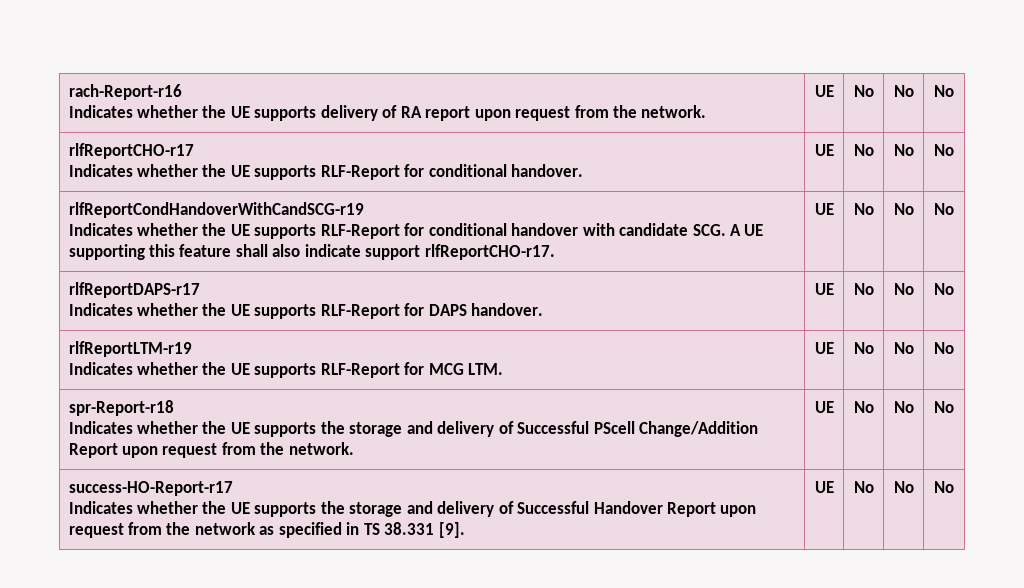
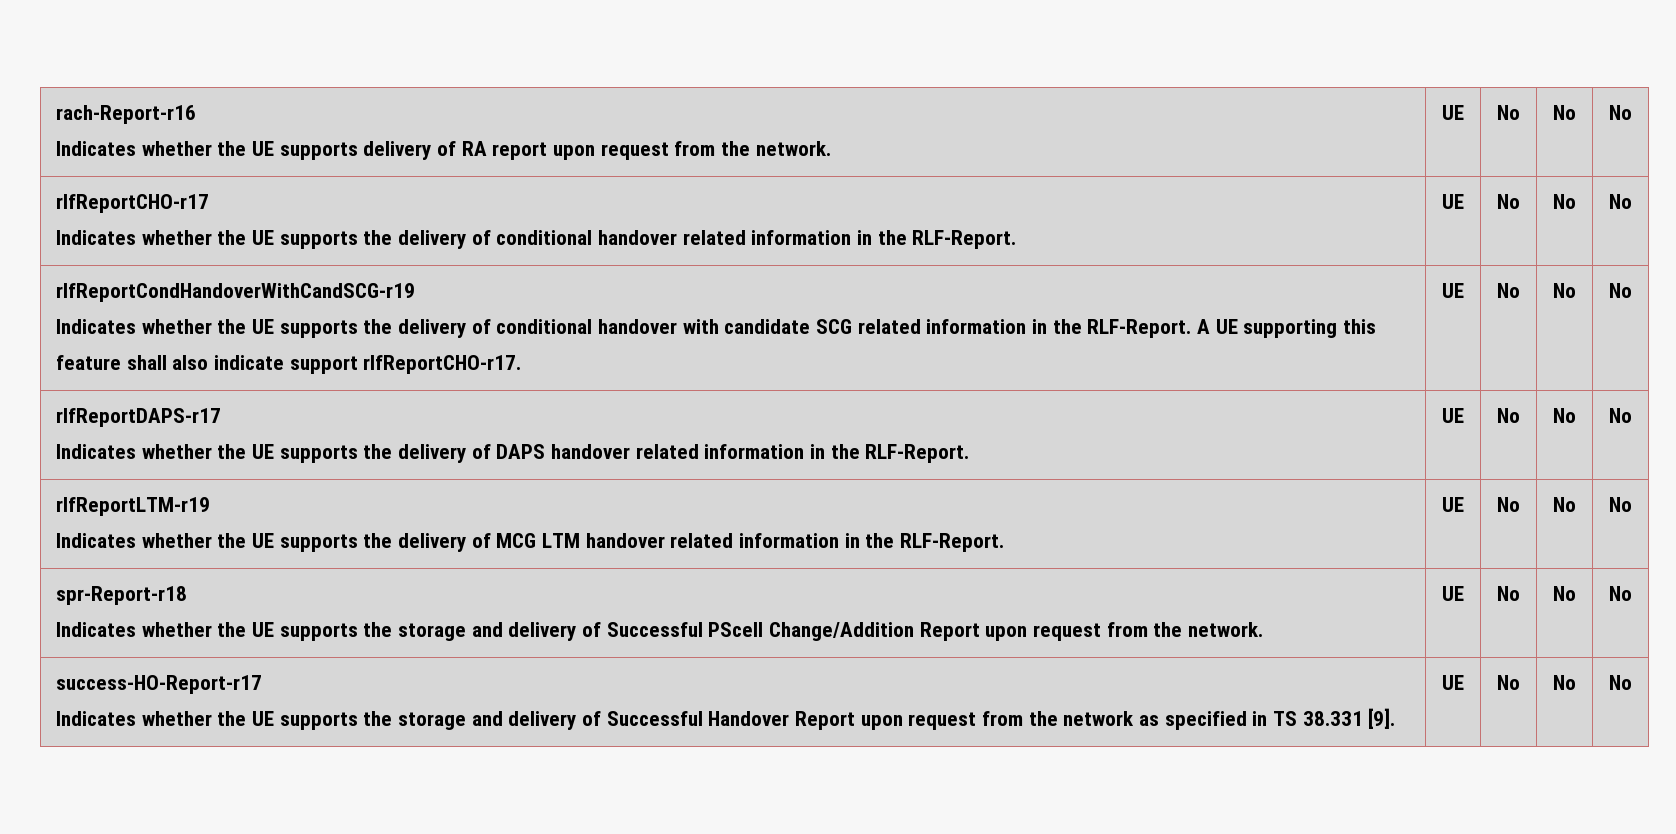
[320,164,584,180] RLF-Report for conditional handover. -> [363,230,1017,249] the delivery of conditional handover related information in the RLF-Report.
[320,223,425,239] RLF-Report for -> [363,319,491,338] the delivery of
[692,224,726,236] SCG. -> [816,319,1192,338] SCG related information in the RLF-Report.
[320,303,544,319] RLF-Report for DAPS handover. -> [363,444,970,463] the delivery of DAPS handover related information in the RLF-Report.
[320,362,504,378] RLF-Report for MCG LTM. -> [363,533,1005,552] the delivery of MCG LTM handover related information in the RLF-Report.

